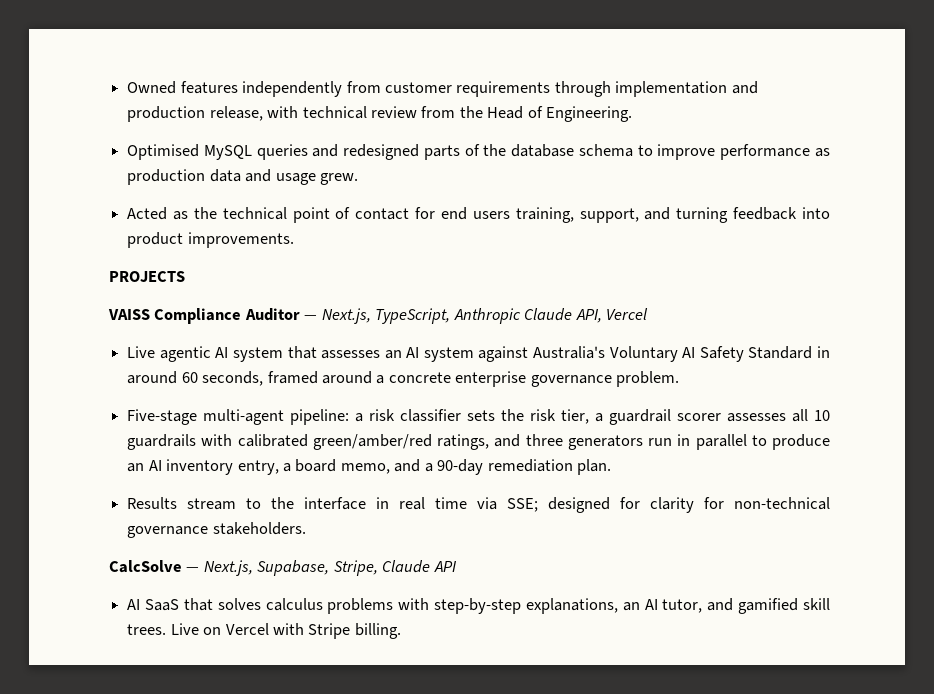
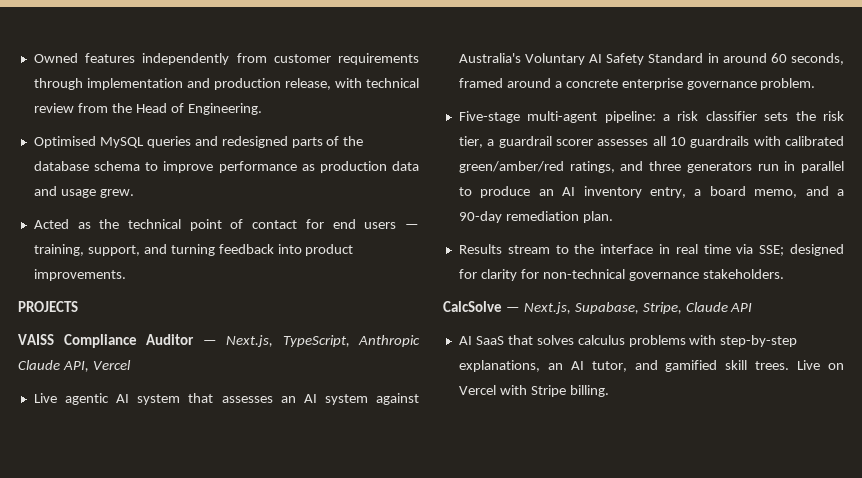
(510, 215) none -> [405,224,419,229] —

